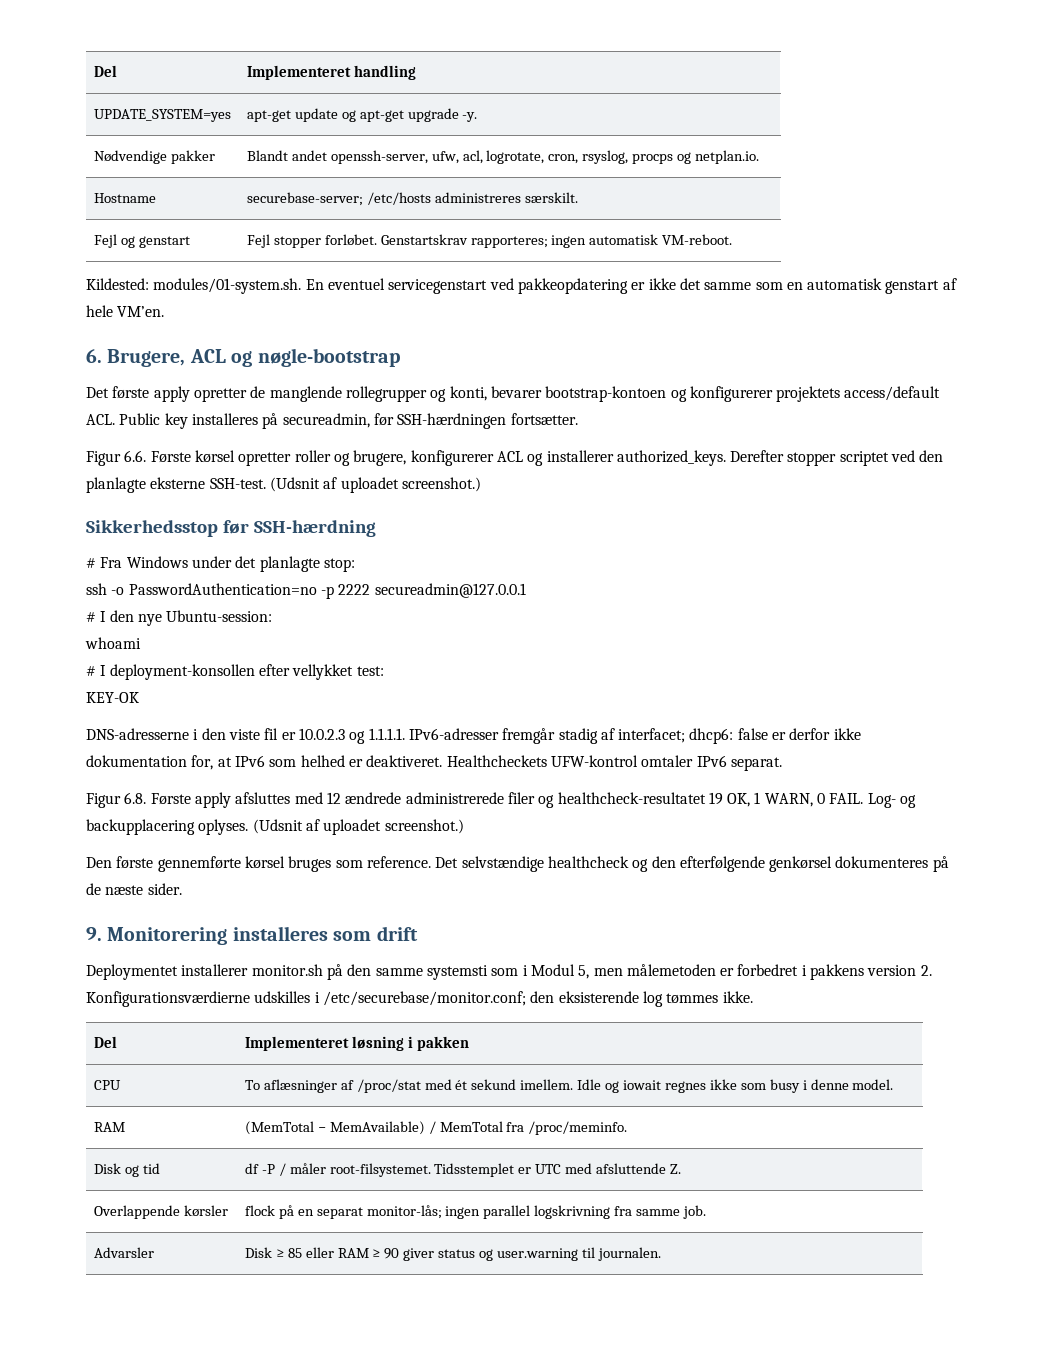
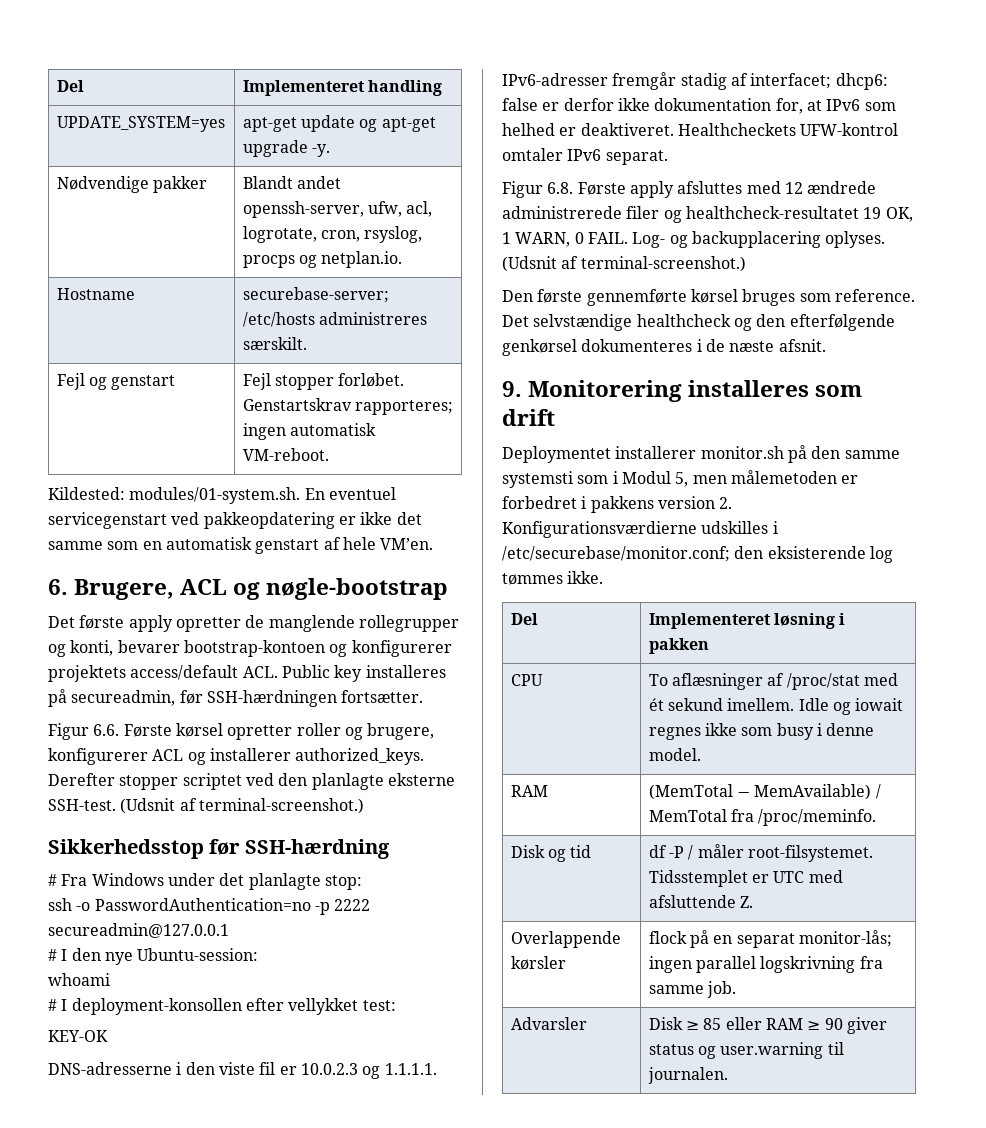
[340,477,481,493] uploadet screenshot.) -> [198,798,364,814] terminal-screenshot.)
[323,819,464,835] uploadet screenshot.) -> [580,256,746,272] terminal-screenshot.)
[932,856,949,872] på -> [696,339,702,352] i
[147,883,182,895] sider. -> [778,339,826,352] afsnit.

